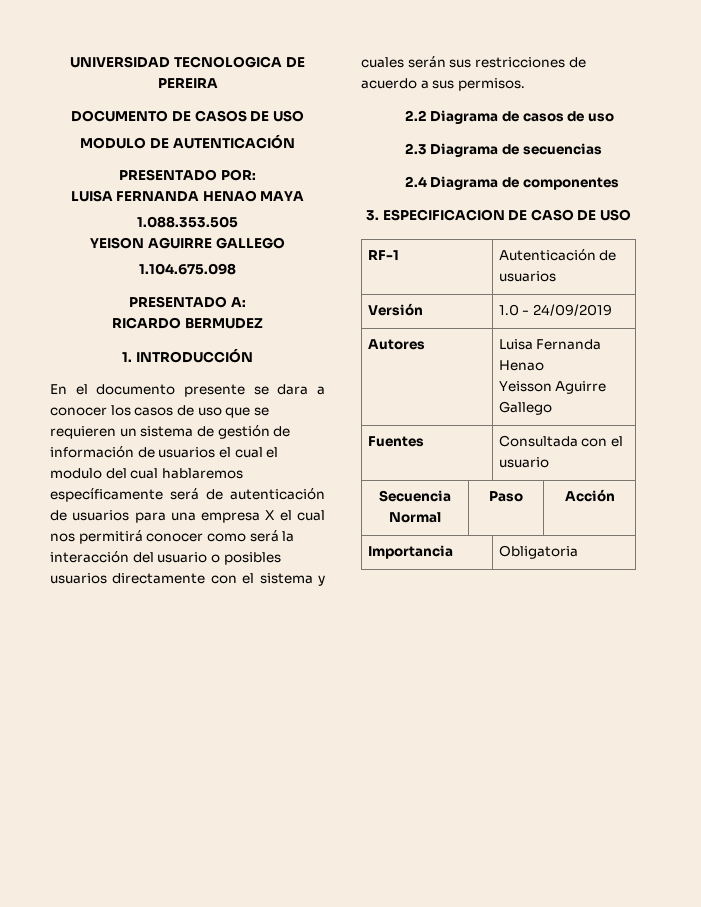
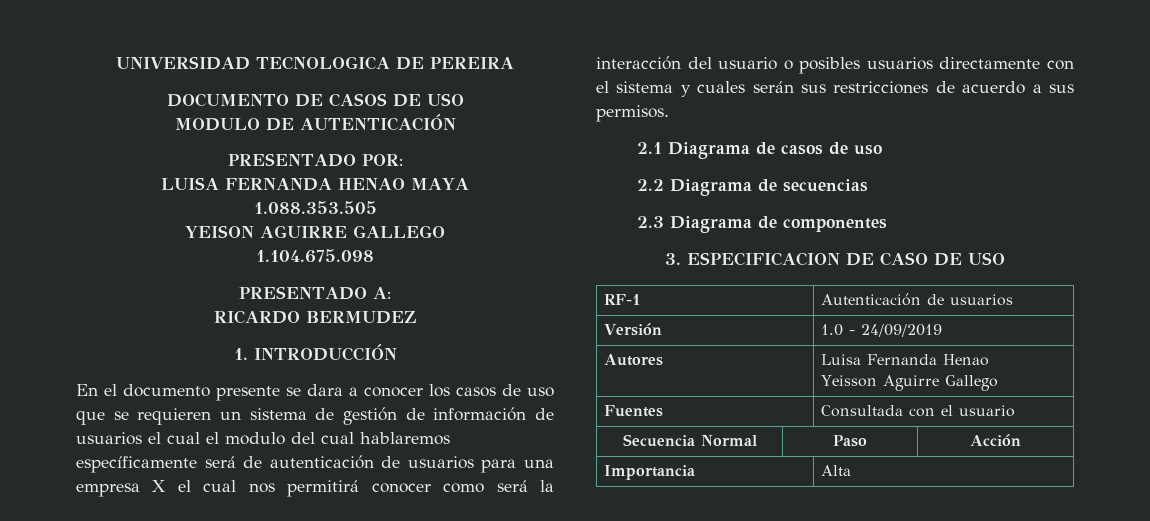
[404,110,427,121] 2.2 -> [636,142,662,154] 2.1
[404,143,427,155] 2.3 -> [636,179,664,191] 2.2
[404,176,427,187] 2.4 -> [636,216,664,228] 2.3
[498,545,578,559] Obligatoria -> [820,465,851,476] Alta

